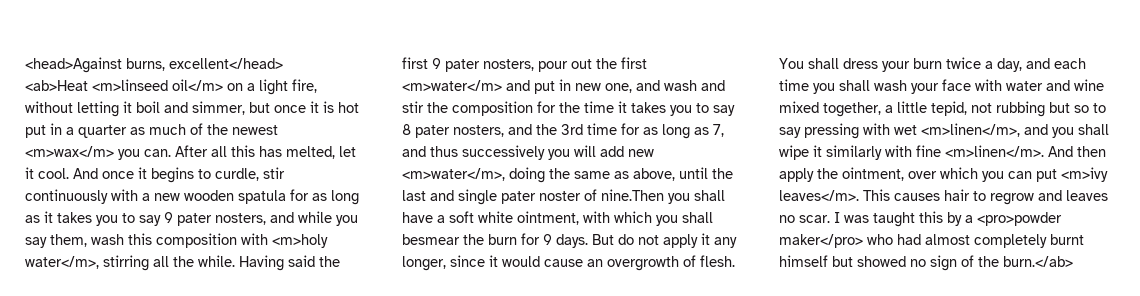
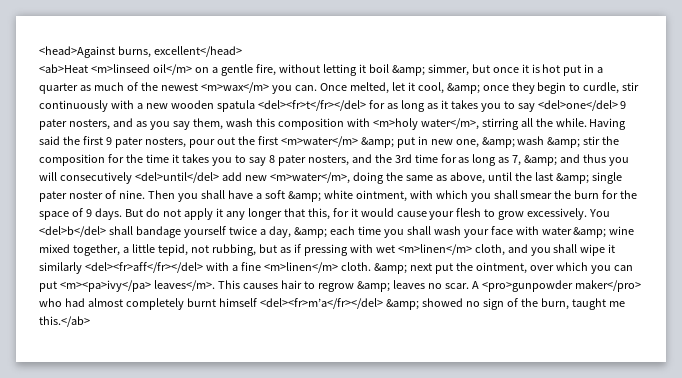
[259,79,288,95] light -> [220,64,253,76] gentle
[164,102,188,113] and -> [391,65,425,76] &amp;
[175,145,356,159] [25,167,194,183] After all this has melted, let it cool. And once it begins -> [319,82,567,94] Once melted, let it cool, &amp; once they begin
(286, 197) none -> [257,100,366,111] <del><fr>t</fr></del>
(161, 220) none -> [537,100,618,111] <del>one</del>
[298,211,332,223] while -> [135,121,147,127] as
[506,80,530,91] and -> [360,137,394,148] &amp;
[636,80,725,91] and wash and -> [481,136,581,148] &amp; wash &amp;
(724, 130) none -> [524,155,558,166] &amp;
[462,145,545,160] successively -> (607, 158) none
(596, 151) none -> [59,172,219,184] consecutively <del>until</del>
[430,190,454,201] and -> [555,173,589,184] &amp;
[601,189,664,201] nine.Then -> [118,190,175,199] nine. Then
(474, 217) none -> [287,191,321,202] &amp;
[402,234,460,245] besmear -> [520,193,553,199] smear
(540, 239) none -> [620,190,638,199] [39,208,83,220] the space of
[402,255,735,271] [779,58,942,72] longer, since it would cause an overgrowth of flesh. You shall dress your burn -> [247,208,611,220] [39,226,226,238] longer that this, for it would cause your flesh to grow excessively. You <del>b</del> shall bandage yourself
[1026,58,1050,69] and -> [293,227,327,238] &amp;
[1046,80,1070,91] and -> [573,227,607,238] &amp;
[996,101,1106,117] [779,127,801,138] rubbing but so to say -> [211,244,301,256] rubbing, but as if
[921,123,1020,137] <m>linen</m>, -> [397,244,505,256] <m>linen</m> cloth,
[885,145,1106,157] [779,168,814,182] with fine <m>linen</m>. And then apply -> [84,262,453,274] <del><fr>aff</fr></del> with a fine <m>linen</m> cloth. &amp; next put
[1061,167,1108,182] <m>ivy -> [59,280,151,292] <m><pa>ivy</pa>
[1038,190,1062,201] and -> [356,281,390,292] &amp;
[834,211,1062,227] I was taught this by a <pro>powder -> [471,280,573,292] A <pro>gunpowder
[832,256,853,267] but -> [259,298,419,310] <del><fr>m’a</fr></del> &amp;
[1003,256,1073,267] burn.</ab> -> [540,298,625,310] [39,316,90,327] burn, taught me this.</ab>

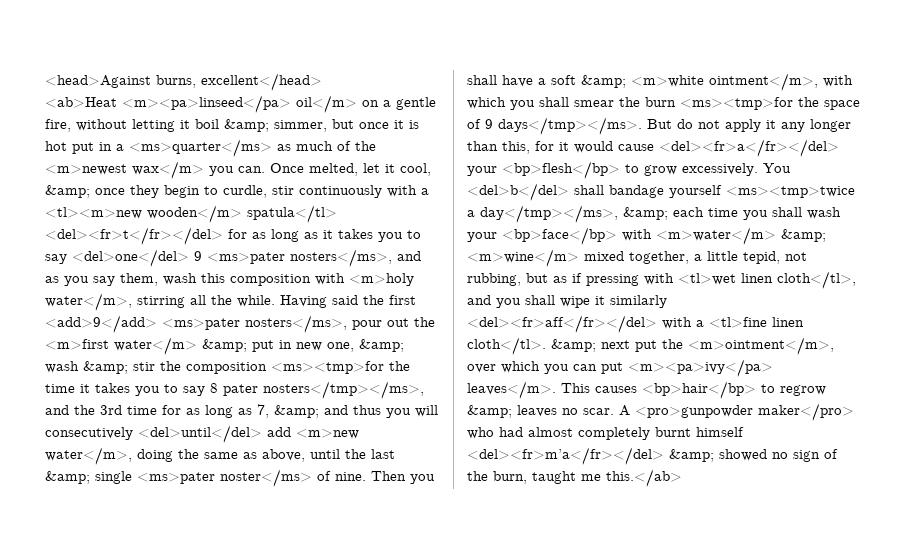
[90,64,150,73] <m>linseed -> [122,95,291,113] <m><pa>linseed</pa>
[39,83,78,94] quarter -> [129,139,272,157] <ms>quarter</ms>
[160,82,269,93] newest <m>wax</m> -> [45,161,204,179] <m>newest wax</m>
[145,100,255,112] new wooden spatula -> [45,205,337,223] <tl><m>new wooden</m> spatula</tl>
[39,119,110,130] pater nosters, -> [207,249,392,267] <ms>pater nosters</ms>,
[105,137,186,148] 9 pater nosters, -> [45,315,347,333] <add>9</add> <ms>pater nosters</ms>,
[257,136,358,147] first <m>water</m> -> [45,337,197,355] <m>first water</m>
[107,154,124,163] for -> [271,361,384,374] <ms><tmp>for
[307,155,349,166] nosters, -> [263,381,424,399] nosters</tmp></ms>,
[244,172,350,184] new <m>water</m>, -> [296,429,359,439] [45,447,132,465] <m>new water</m>,
[39,191,103,202] pater noster -> [137,469,312,487] <ms>pater noster</ms>
[323,190,407,202] white ointment, -> [631,73,818,91] <m>white ointment</m>,
[602,190,619,199] for -> [680,97,793,110] <ms><tmp>for
[94,208,122,220] days. -> [498,117,642,135] days</tmp></ms>.
[283,208,305,217] that -> [467,141,498,151] than
[429,208,482,220] your flesh -> [659,139,839,157] [467,161,620,179] <del><fr>a</fr></del> your <bp>flesh</bp>
[228,226,291,238] twice a day, -> [726,186,855,198] [467,205,618,223] <ms><tmp>twice a day</tmp></ms>,
[490,226,635,238] face with water &amp; wine -> [502,227,826,245] [467,249,579,267] <bp>face</bp> with <m>water</m> &amp; <m>wine</m>
[375,244,505,256] wet <m>linen</m> cloth, -> [678,271,856,289] <tl>wet linen cloth</tl>,
[240,262,371,273] fine <m>linen</m> cloth. -> [709,317,804,328] [467,337,546,355] <tl>fine linen cloth</tl>.
[475,262,527,274] ointment, -> [688,337,834,355] <m>ointment</m>,
[280,280,302,289] hair -> [642,381,756,399] <bp>hair</bp>

